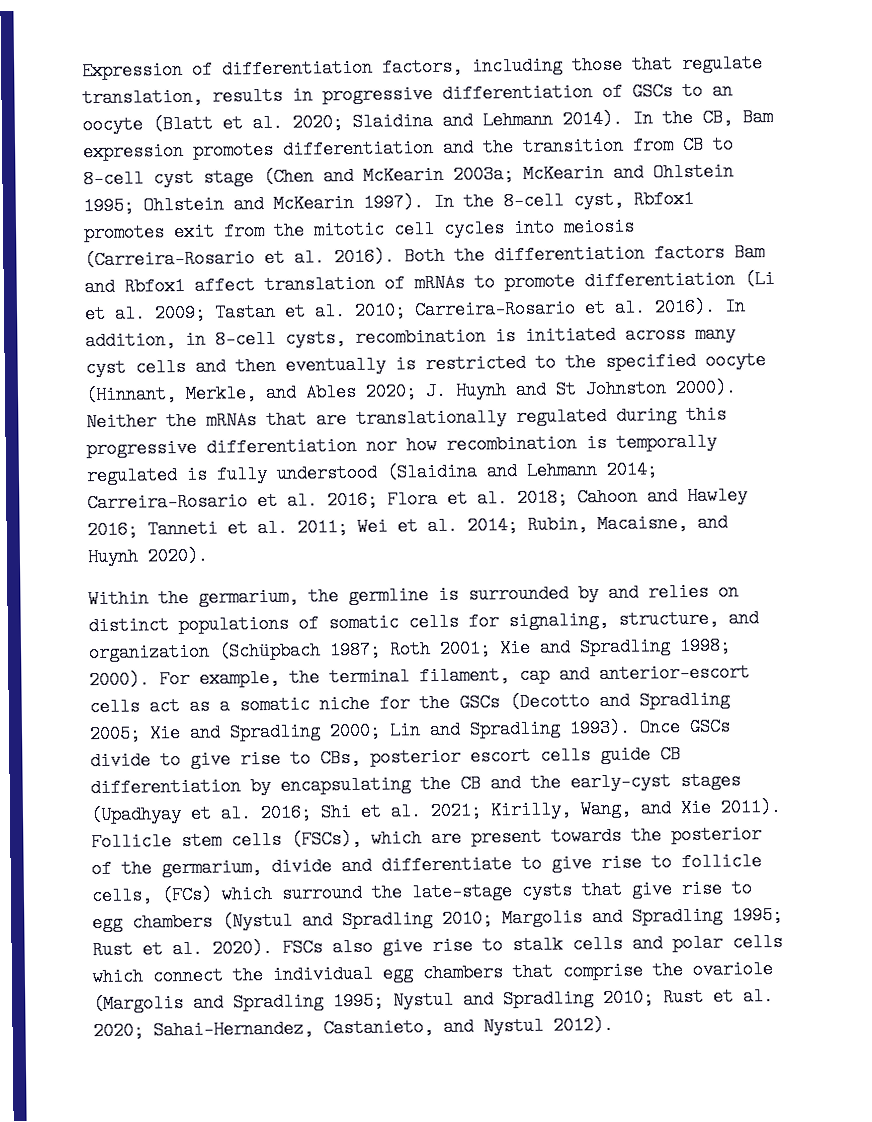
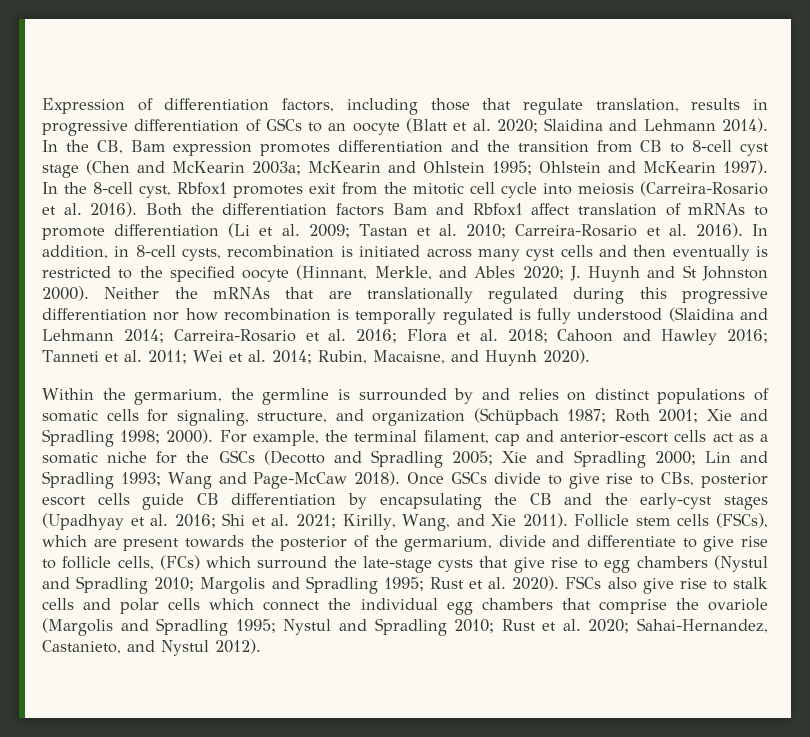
[443,219,505,238] cycles -> [500,182,537,198] cycle
[569,718,631,738] 1993). -> [120,471,401,489] 1993; Wang and Page-McCaw 2018).

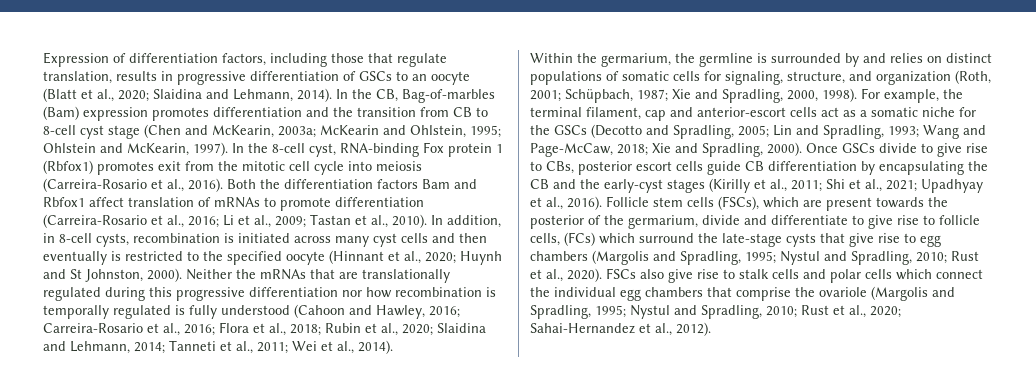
[472,118,716,133] al. 2020; Slaidina and Lehmann -> [97,89,293,102] al., 2020; Slaidina and Lehmann,
[130,140,166,152] Bam -> [402,89,495,103] [43,106,79,120] Bag-of-marbles (Bam)
[172,161,245,173] McKearin -> [212,125,274,138] McKearin,
[423,161,485,173] Ohlstein -> [410,125,466,138] Ohlstein,
[643,161,716,173] McKearin -> [127,143,189,156] McKearin,
[177,182,228,195] Rbfox1 -> [340,142,503,157] [43,160,93,174] RNA-binding Fox protein 1 (Rbfox1)
[63,203,82,215] al. -> [167,179,184,192] al.,
[228,223,743,238] (Li et al. 2009; Tastan et al. 2010; Carreira-Rosario et al. 2016). -> [43,214,427,228] (Carreira-Rosario et al., 2016; Li et al., 2009; Tastan et al., 2010).
[296,265,581,281] (Hinnant, Merkle, and Ables 2020; J. -> [329,250,456,264] (Hinnant et al., 2020;
[702,266,769,281] Johnston -> [85,269,143,282] Johnston,
[668,307,768,322] [42,329,347,343] (Slaidina and Lehmann 2014; Carreira-Rosario et al. -> [294,304,460,319] [43,323,180,336] (Cahoon and Hawley, 2016; Carreira-Rosario et al.,
[479,329,768,345] al. 2018; Cahoon and Hawley 2016; -> [269,323,486,336] [43,341,165,354] al., 2018; Rubin et al., 2020; Slaidina and Lehmann, 2014;
[123,350,142,362] al. -> [236,341,253,354] al.,
[247,349,590,366] al. 2014; Rubin, Macaisne, and Huynh 2020). -> [337,340,393,354] al., 2014).
[473,408,768,425] [42,429,214,447] (Schüpbach 1987; Roth 2001; Xie and Spradling 1998; 2000). -> [955,70,991,84] [530,88,857,103] (Roth, 2001; Schüpbach, 1987; Xie and Spradling, 2000, 1998).
[371,450,696,468] Spradling 2005; Xie and Spradling 2000; -> [673,125,769,139] Spradling, 2005;
[42,471,114,489] Spradling -> [823,125,884,139] Spradling,
[253,471,401,489] Page-McCaw 2018). -> [530,142,802,157] Page-McCaw, 2018; Xie and Spradling, 2000).
[42,513,568,531] (Upadhyay et al. 2016; Shi et al. 2021; Kirilly, Wang, and Xie 2011). -> [709,178,983,193] [530,196,602,210] (Kirilly et al., 2011; Shi et al., 2021; Upadhyay et al., 2016).
[713,555,768,572] [42,576,507,594] (Nystul and Spradling 2010; Margolis and Spradling 1995; Rust et al. -> [592,250,979,265] [530,269,563,282] (Margolis and Spradling, 1995; Nystul and Spradling, 2010; Rust et al.,
[156,618,769,636] [42,640,209,656] Spradling 1995; Nystul and Spradling 2010; Rust et al. 2020; Sahai-Hernandez, Castanieto, and Nystul -> [530,305,901,319] [530,323,672,336] Spradling, 1995; Nystul and Spradling, 2010; Rust et al., 2020; Sahai-Hernandez et al.,

